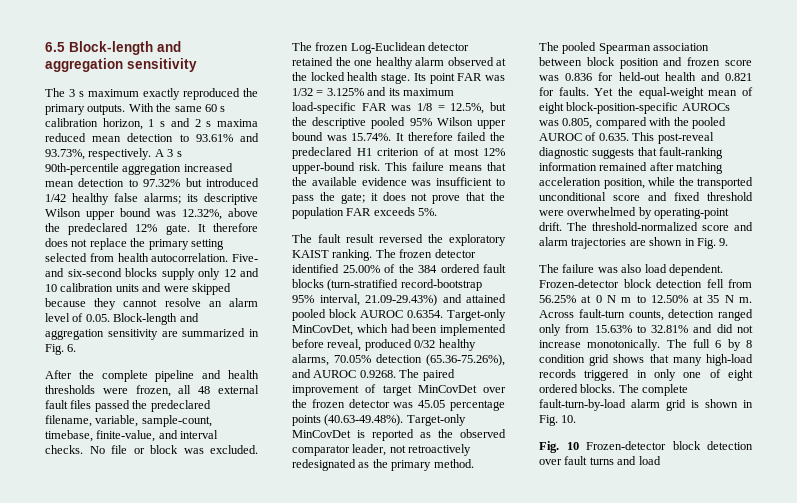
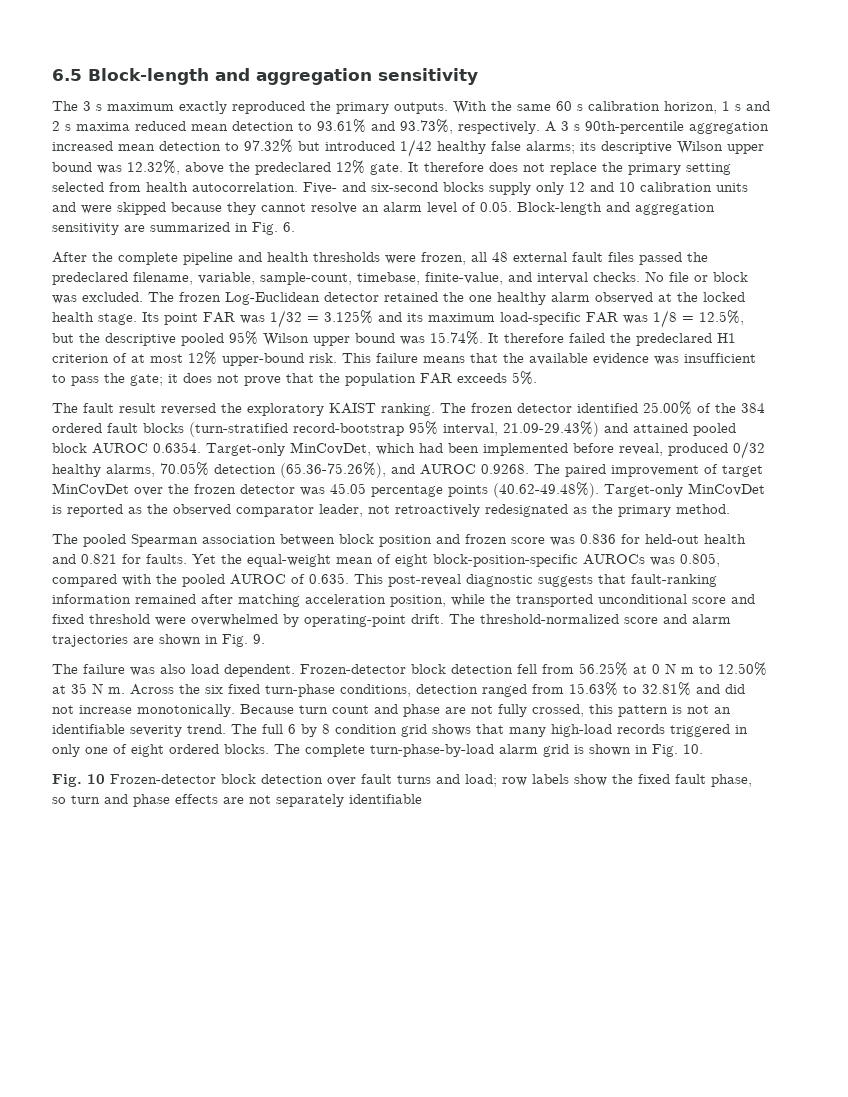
[324,414,404,426] (40.63-49.48%). -> [493,482,599,498] (40.62-49.48%).
[578,309,664,321] fault-turn counts, -> [179,684,411,697] the six fixed turn-phase conditions,
[539,324,561,336] only -> (527, 690) none
(661, 345) none -> [240,704,731,717] [52,724,226,737] Because turn count and phase are not fully crossed, this pattern is not an identifiable severity trend.
[539,399,626,411] fault-turn-by-load -> [370,744,494,757] turn-phase-by-load
[638,456,661,465] load -> [465,774,752,787] [52,794,422,807] load; row labels show the fixed fault phase, so turn and phase effects are not separately identifiable

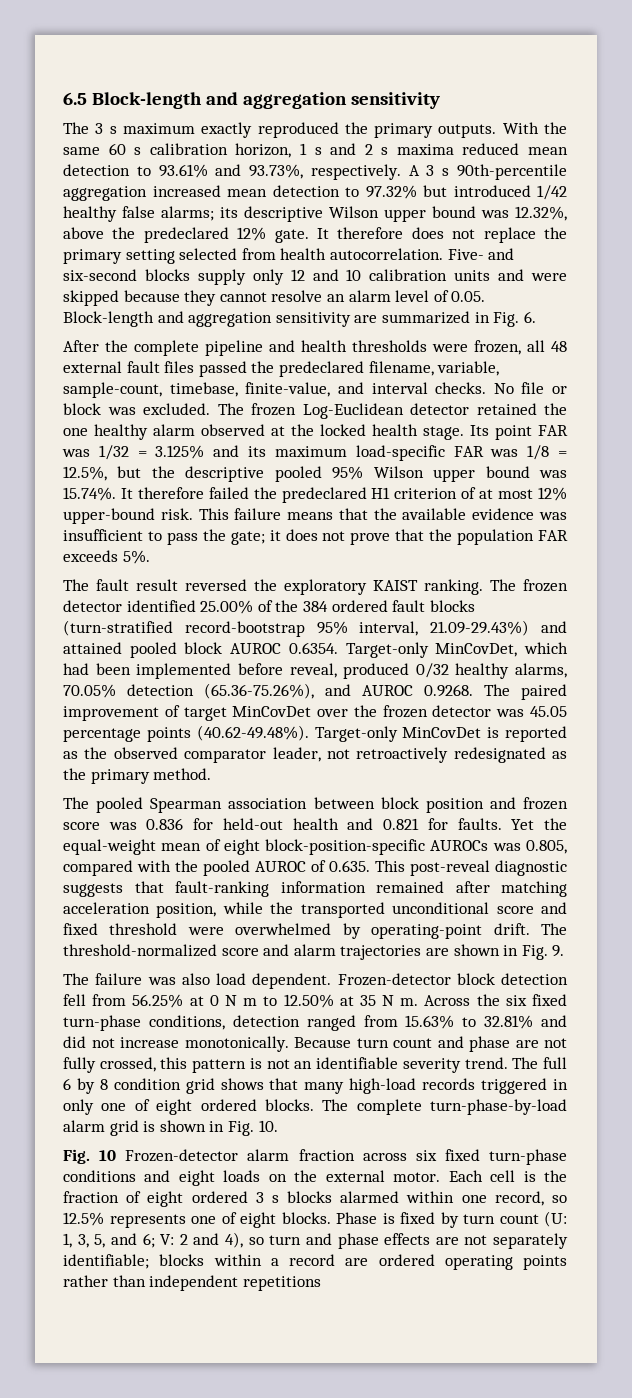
[221,774,752,787] block detection over fault turns and load; row labels show the fixed fault phase, -> [247,1149,567,1165] [63,1170,567,1186] [63,1191,567,1207] [63,1211,567,1228] [63,1232,243,1248] alarm fraction across six fixed turn-phase conditions and eight loads on the external motor. Each cell is the fraction of eight ordered 3 s blocks alarmed within one record, so 12.5% represents one of eight blocks. Phase is fixed by turn count (U: 1, 3, 5, and 6; V: 2 and 4),
[349,794,422,804] identifiable -> [63,1254,567,1270] [63,1275,321,1291] identifiable; blocks within a record are ordered operating points rather than independent repetitions

